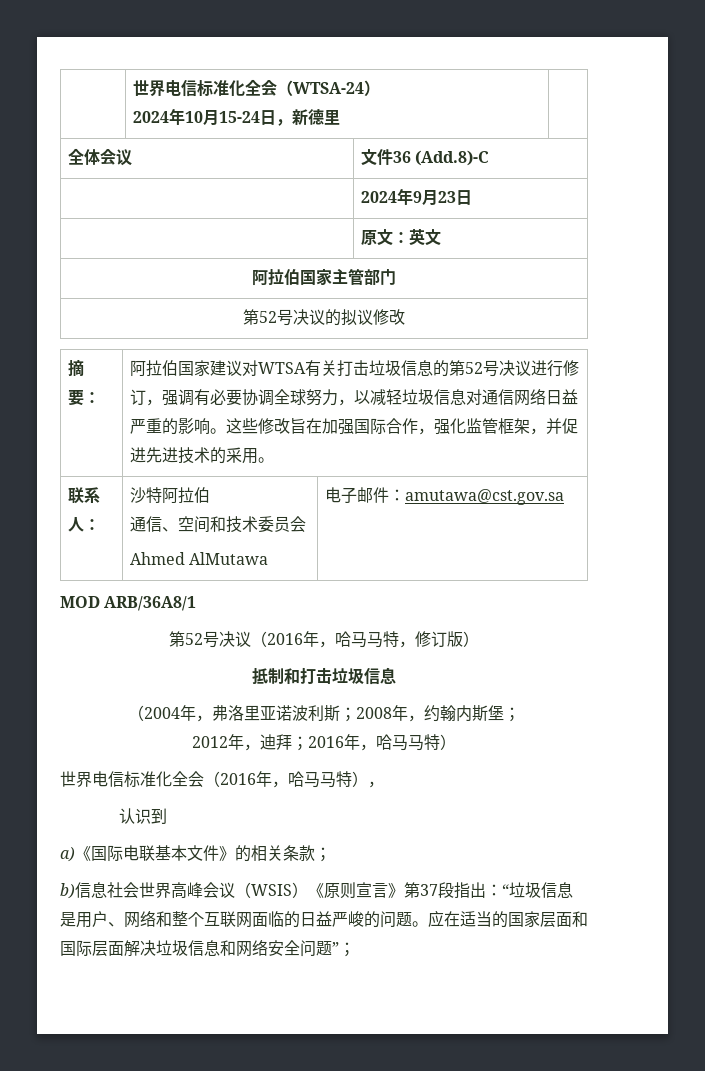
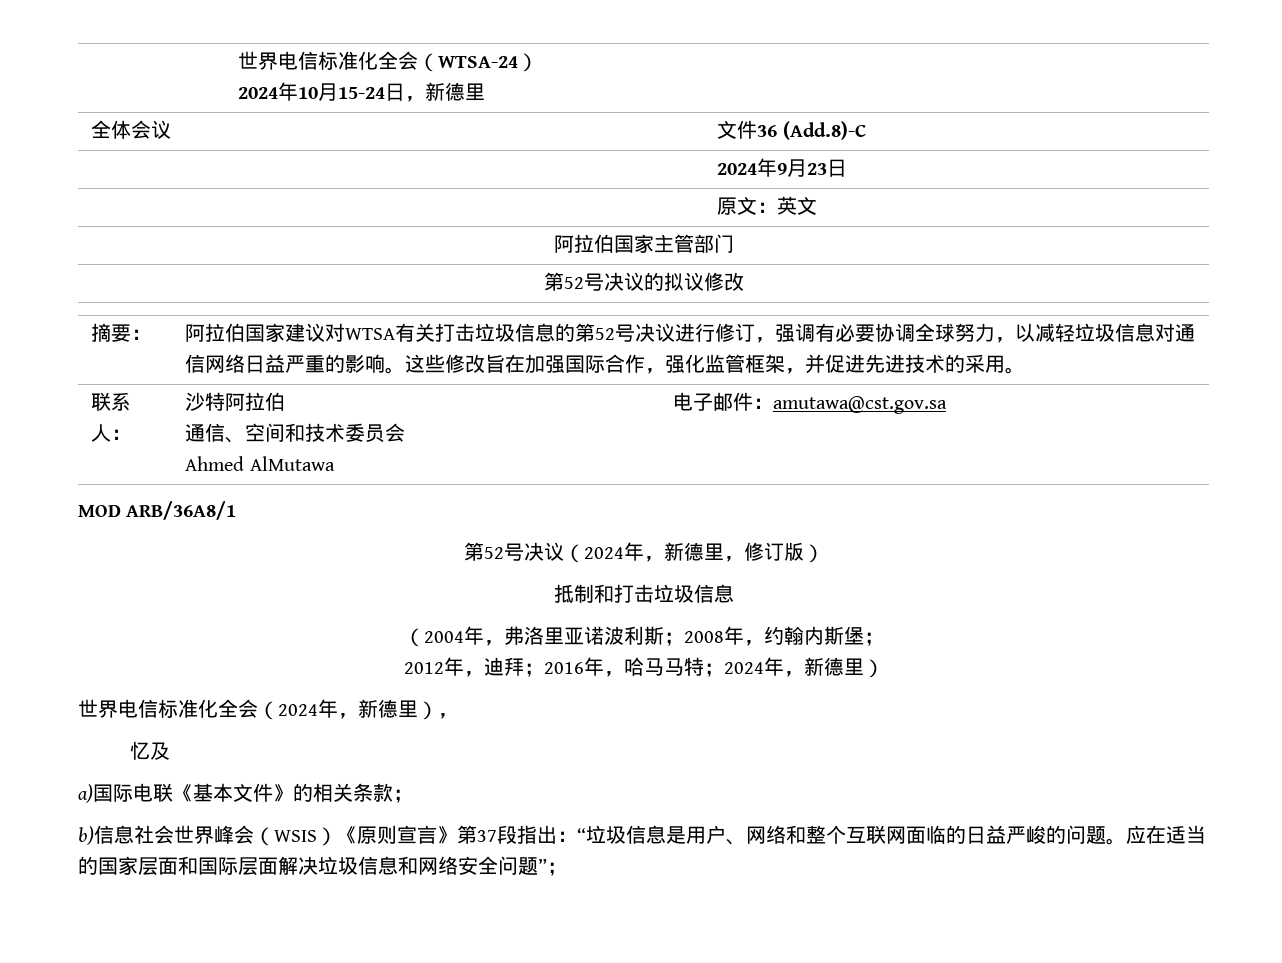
[267,631,399,648] 2016年，哈马马特 -> [583,542,724,562] 2024年，新德里
(440, 742) none -> [703,657,864,677] ；2024年，新德里
[220,771,352,788] 2016年，哈马马特 -> [278,699,418,719] 2024年，新德里
[119,808,168,824] 认识到 -> [129,741,170,760] 忆及
[75,846,91,861] 《 -> (93, 793) none
(155, 853) none -> [173,784,193,802] 《
[171,882,235,899] 高峰会议 -> [214,825,254,844] 峰会

